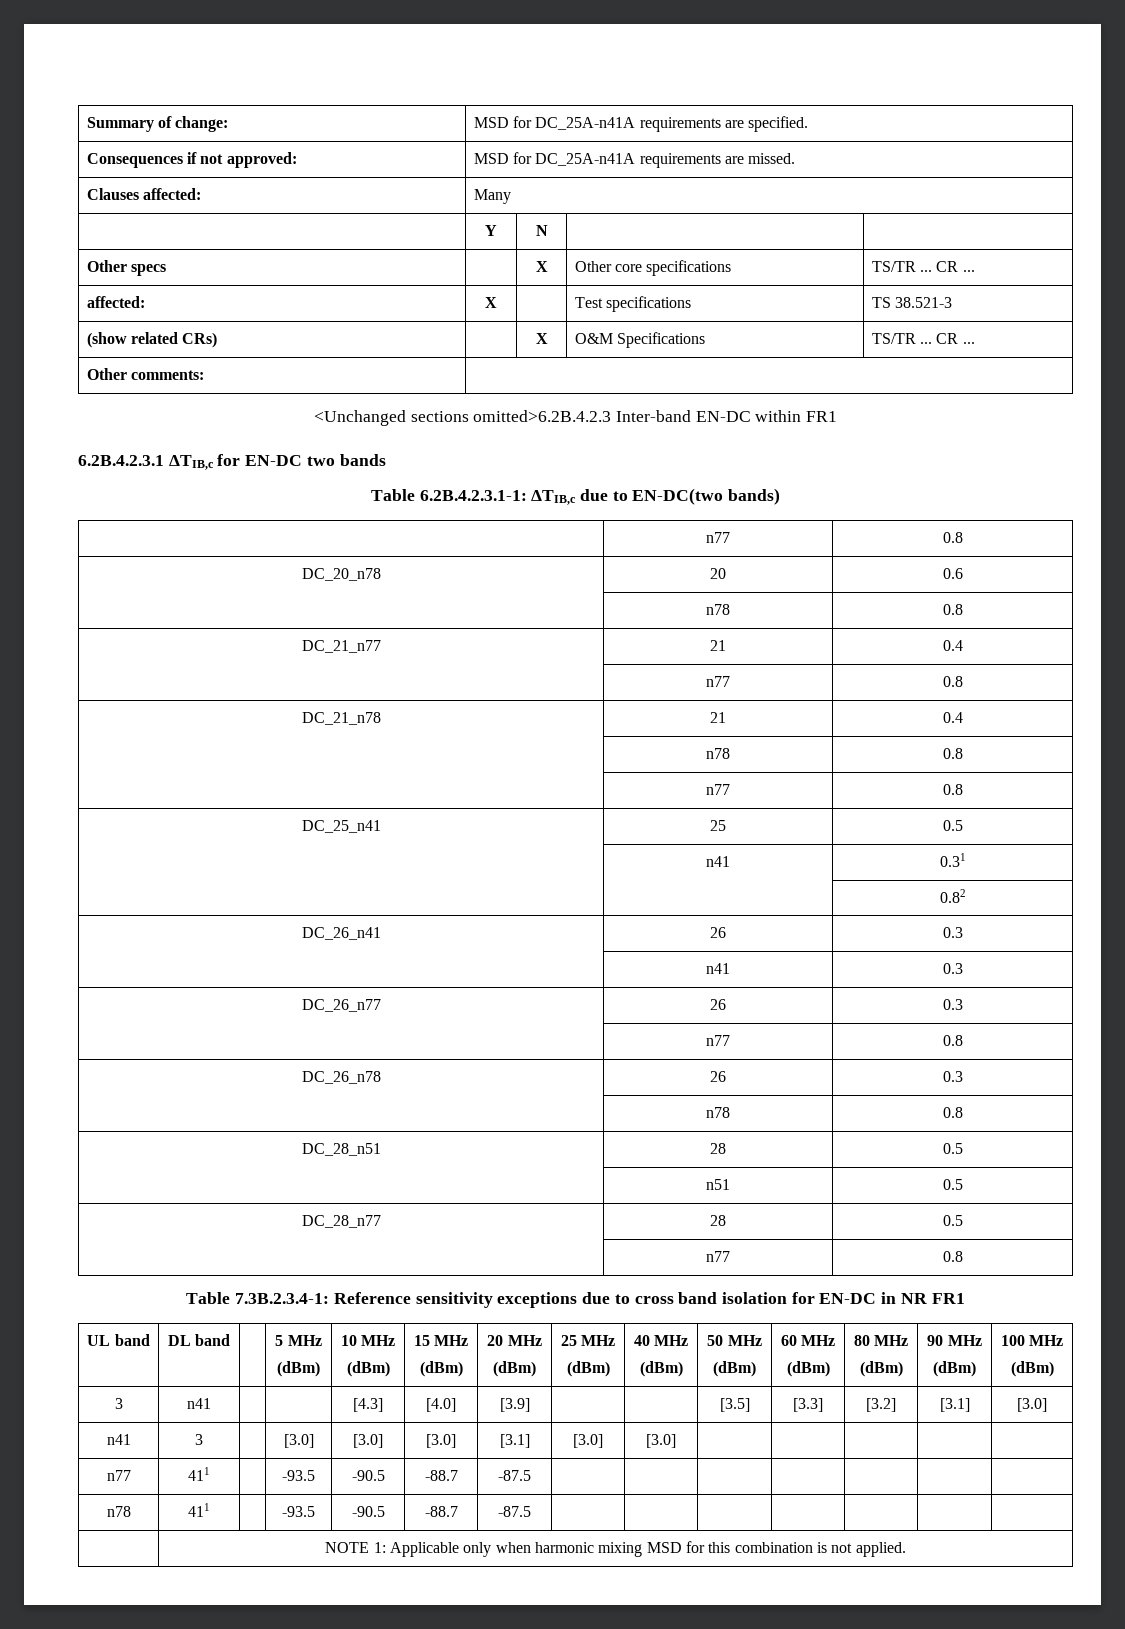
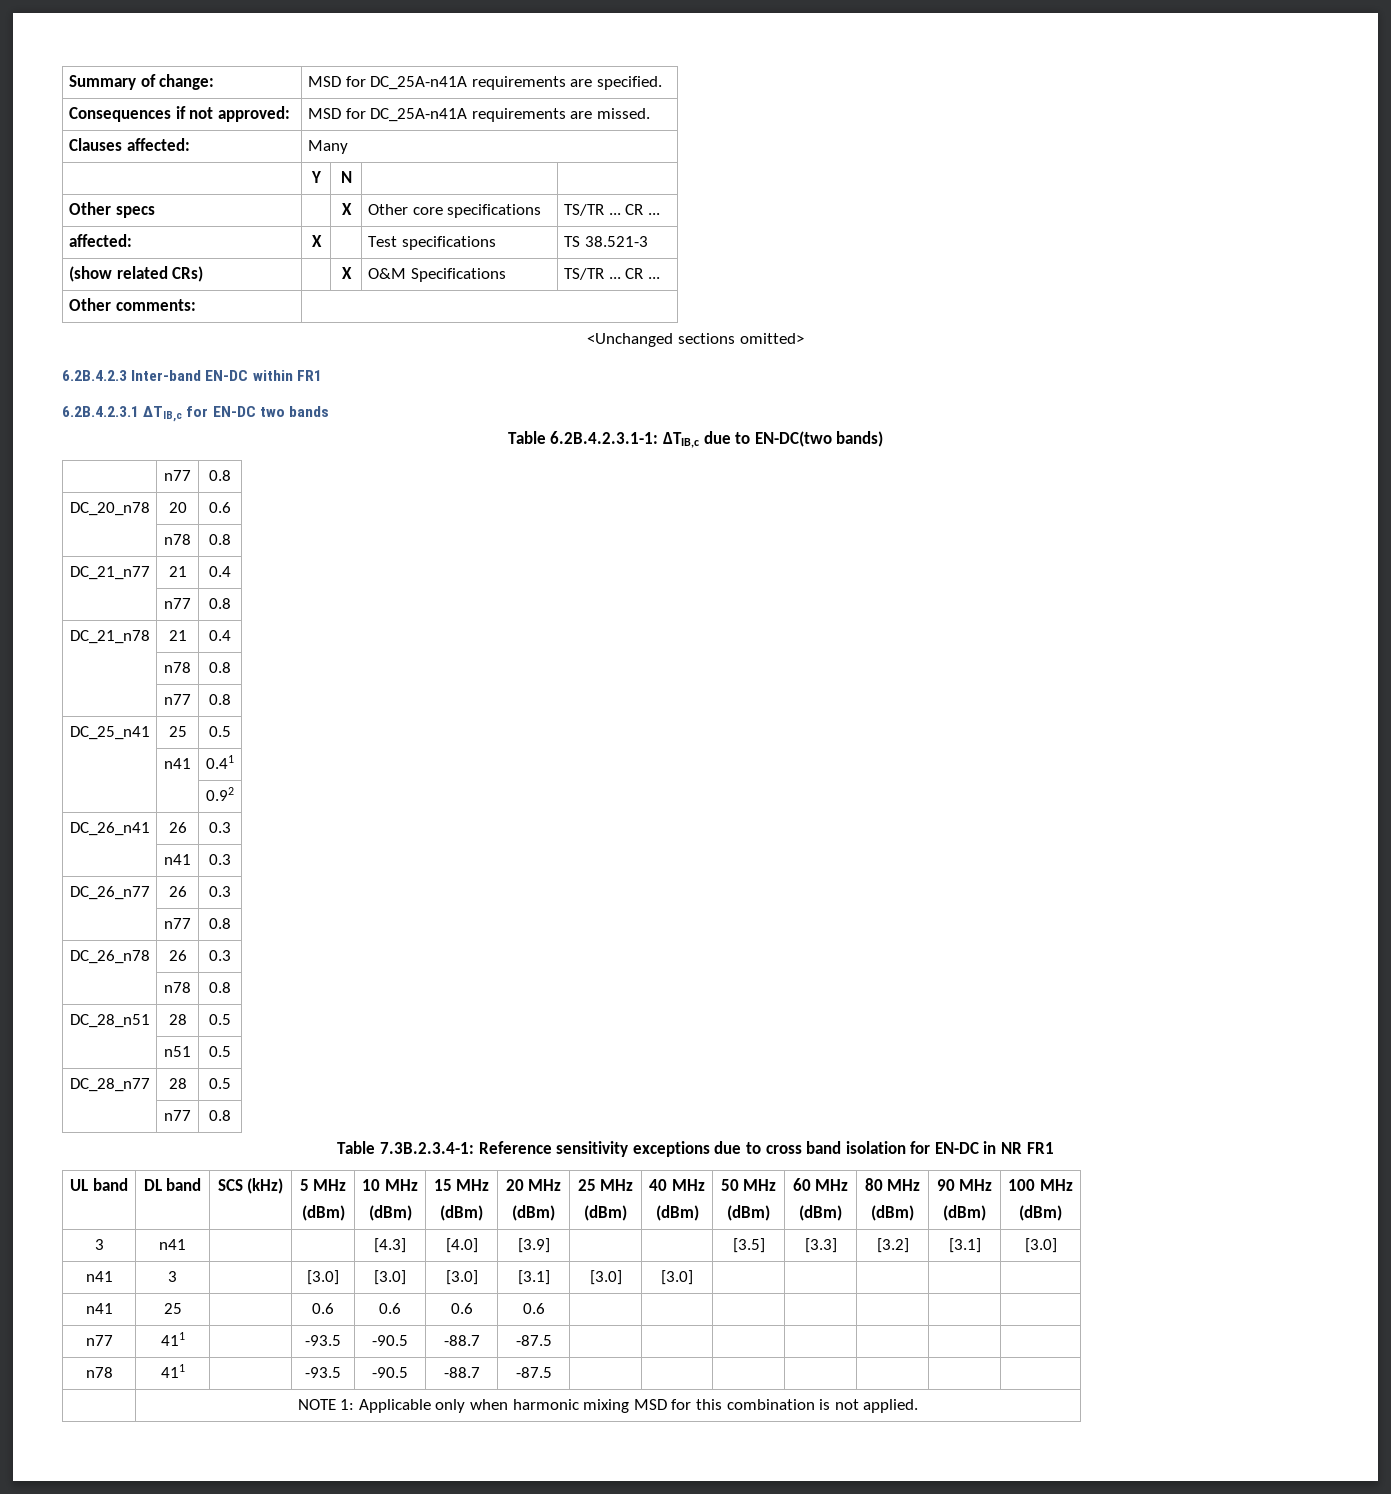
[473,410,612,422] omitted>6.2B.4.2.3 -> [739,333,804,344] [62,370,127,381] omitted> // 6.2B.4.2.3
[939,853,966,867] [939,889,966,903] 0.31 // | | 0.82 -> [206,755,234,769] [206,787,234,801] 0.41 // | | 0.92
(231, 1340) none -> [217,1178,284,1194] SCS (kHz)
(676, 1441) none -> [85,1303,113,1314] [163,1303,182,1314] [312,1303,334,1314] [379,1303,401,1314] [450,1303,473,1314] [522,1303,545,1314] // n41 | 25 | | 0.6 | 0.6 | 0.6 | 0.6 | | | | | | |

